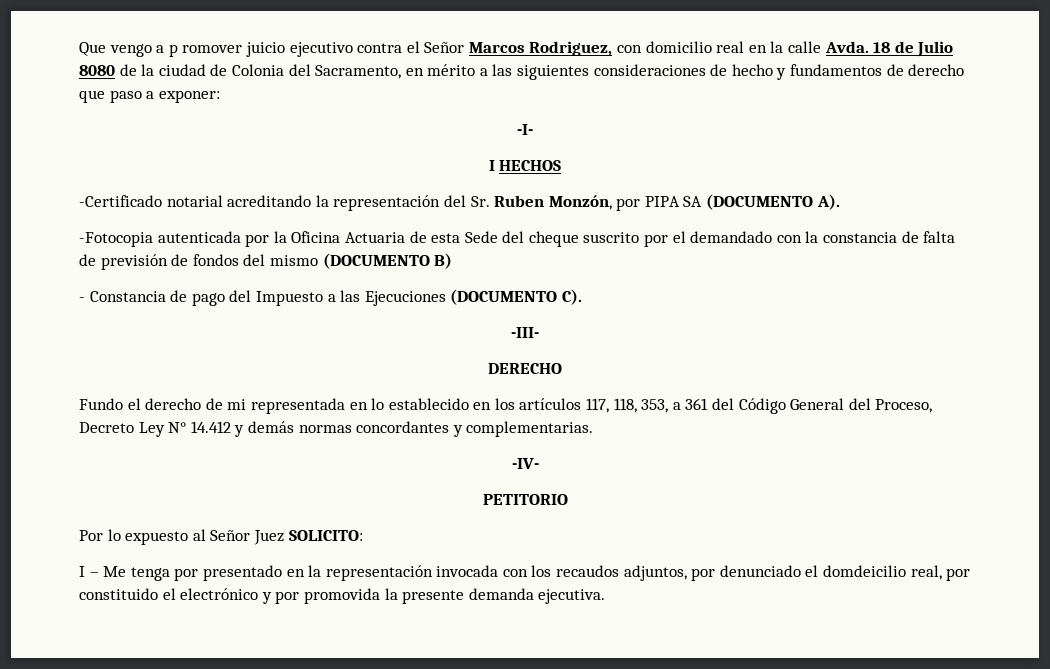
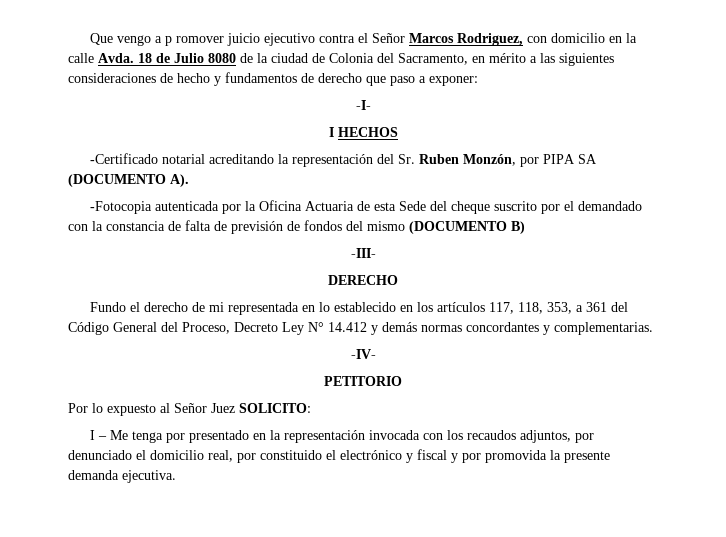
[716,41,745,53] real -> (606, 38) none
[79,289,582,306] // - Constancia de pago del Impuesto a las Ejecuciones (DOCUMENTO C). -> (525, 227) none
[823,565,907,577] domdeicilio -> [150,450,204,460] domicilio
(272, 598) none -> [417,449,458,463] fiscal y

